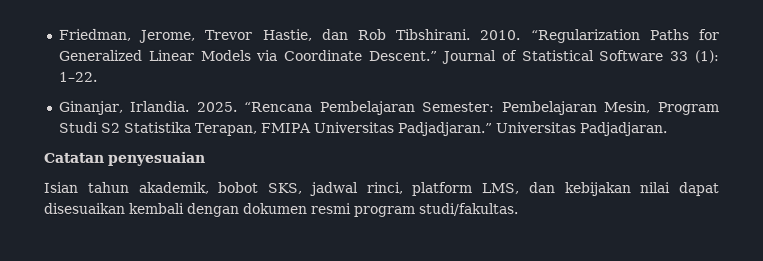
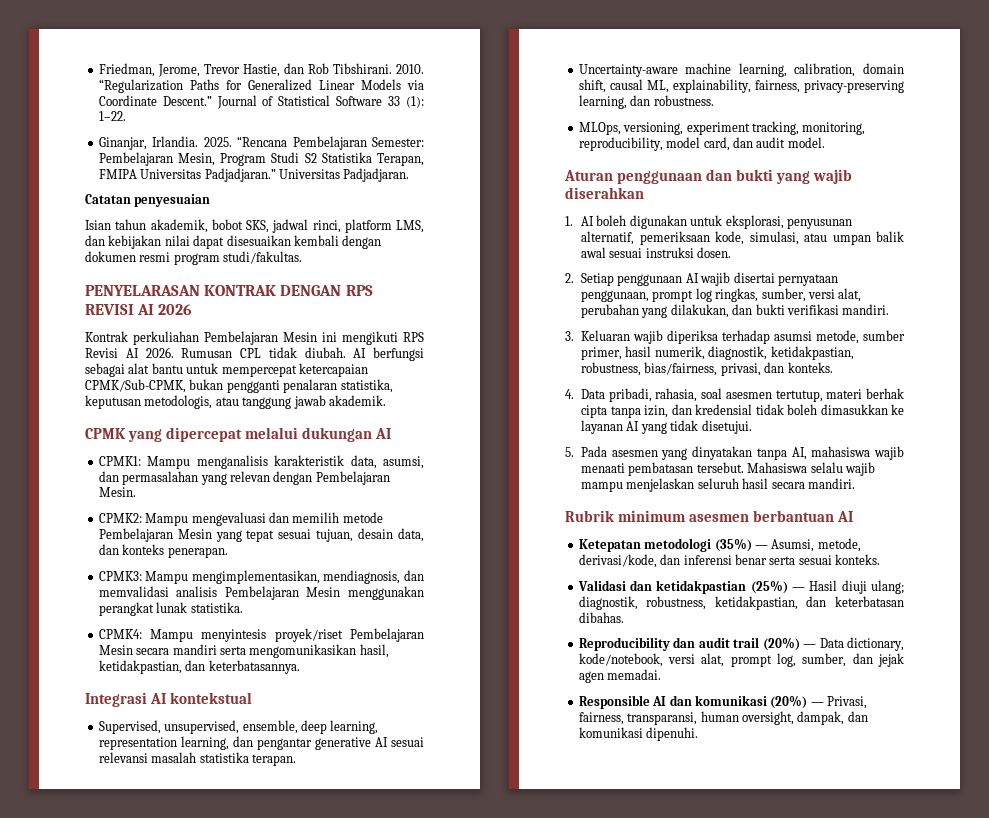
(518, 210) none -> [85,285,373,296] [85,304,193,315] [85,331,424,345] [85,347,424,361] [85,363,368,377] [85,379,393,393] [85,395,386,409] [85,427,391,442] [98,455,424,469] [98,471,390,485] [98,487,136,497] [98,512,383,526] [98,528,424,542] [98,544,228,558] [98,570,424,584] [98,586,424,600] [98,602,243,616] [98,628,424,642] [98,644,389,658] [98,660,300,674] [85,692,252,707] [98,720,379,734] [98,736,424,750] [98,752,296,766] [578,63,904,77] [578,79,904,93] [578,95,714,109] [578,121,866,135] [578,137,825,151] [564,169,852,184] [565,187,644,199] [565,215,852,229] [581,231,904,245] [581,247,732,258] [565,272,838,286] [581,288,862,302] [581,304,890,318] [565,330,905,344] [581,346,854,360] [581,362,833,376] [565,388,904,402] [581,404,904,418] [581,420,752,434] [565,446,904,460] [581,462,875,476] [581,478,855,492] [565,510,853,522] [578,538,861,552] [578,554,880,568] [577,580,904,594] [578,596,904,610] [578,612,624,623] [578,637,904,651] [578,653,904,667] [578,669,662,683] [578,695,867,709] [578,711,868,725] [578,727,699,741] // PENYELARASAN KONTRAK DENGAN RPS REVISI AI 2026 // Kontrak perkuliahan Pembelajaran Mesin ini mengikuti RPS Revisi AI 2026. Rumusan CPL tidak diubah. AI berfungsi sebagai alat bantu untuk mempercepat ketercapaian CPMK/Sub-CPMK, bukan pengganti penalaran statistika, keputusan metodologis, atau tanggung jawab akademik. // CPMK yang dipercepat melalui dukungan AI // CPMK1: Mampu menganalisis karakteristik data, asumsi, dan permasalahan yang relevan dengan Pembelajaran Mesin. // CPMK2: Mampu mengevaluasi dan memilih metode Pembelajaran Mesin yang tepat sesuai tujuan, desain data, dan konteks penerapan. // CPMK3: Mampu mengimplementasikan, mendiagnosis, dan memvalidasi analisis Pembelajaran Mesin menggunakan perangkat lunak statistika. // CPMK4: Mampu menyintesis proyek/riset Pembelajaran Mesin secara mandiri serta mengomunikasikan hasil, ketidakpastian, dan keterbatasannya. // Integrasi AI kontekstual // Supervised, unsupervised, ensemble, deep learning, representation learning, dan pengantar generative AI sesuai relevansi masalah statistika terapan. // Uncertainty-aware machine learning, calibration, domain shift, causal ML, explainability, fairness, privacy-preserving learning, dan robustness. // MLOps, versioning, experiment tracking, monitoring, reproducibility, model card, dan audit model. // Aturan penggunaan dan bukti yang wajib diserahkan // 1. AI boleh digunakan untuk eksplorasi, penyusunan alternatif, pemeriksaan kode, simulasi, atau umpan balik awal sesuai instruksi dosen. // 2. Setiap penggunaan AI wajib disertai pernyataan penggunaan, prompt log ringkas, sumber, versi alat, perubahan yang dilakukan, dan bukti verifikasi mandiri. // 3. Keluaran wajib diperiksa terhadap asumsi metode, sumber primer, hasil numerik, diagnostik, ketidakpastian, robustness, bias/fairness, privasi, dan konteks. // 4. Data pribadi, rahasia, soal asesmen tertutup, materi berhak cipta tanpa izin, dan kredensial tidak boleh dimasukkan ke layanan AI yang tidak disetujui. // 5. Pada asesmen yang dinyatakan tanpa AI, mahasiswa wajib menaati pembatasan tersebut. Mahasiswa selalu wajib mampu menjelaskan seluruh hasil secara mandiri. // Rubrik minimum asesmen berbantuan AI // Ketepatan metodologi (35%) — Asumsi, metode, derivasi/kode, dan inferensi benar serta sesuai konteks. // Validasi dan ketidakpastian (25%) — Hasil diuji ulang; diagnostik, robustness, ketidakpastian, dan keterbatasan dibahas. // Reproducibility dan audit trail (20%) — Data dictionary, kode/notebook, versi alat, prompt log, sumber, dan jejak agen memadai. // Responsible AI dan komunikasi (20%) — Privasi, fairness, transparansi, human oversight, dampak, dan komunikasi dipenuhi.

